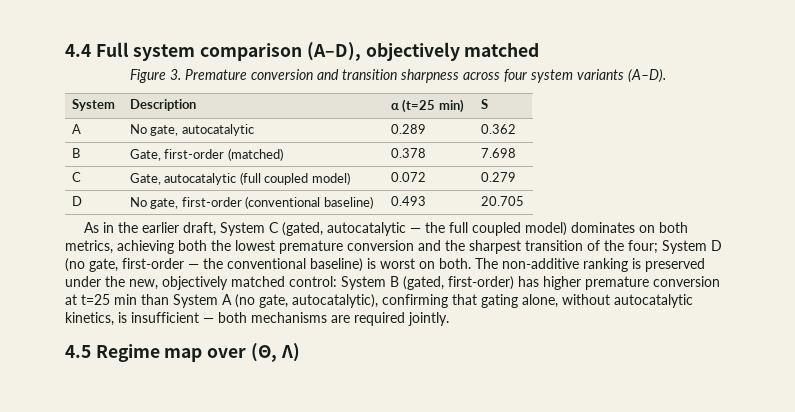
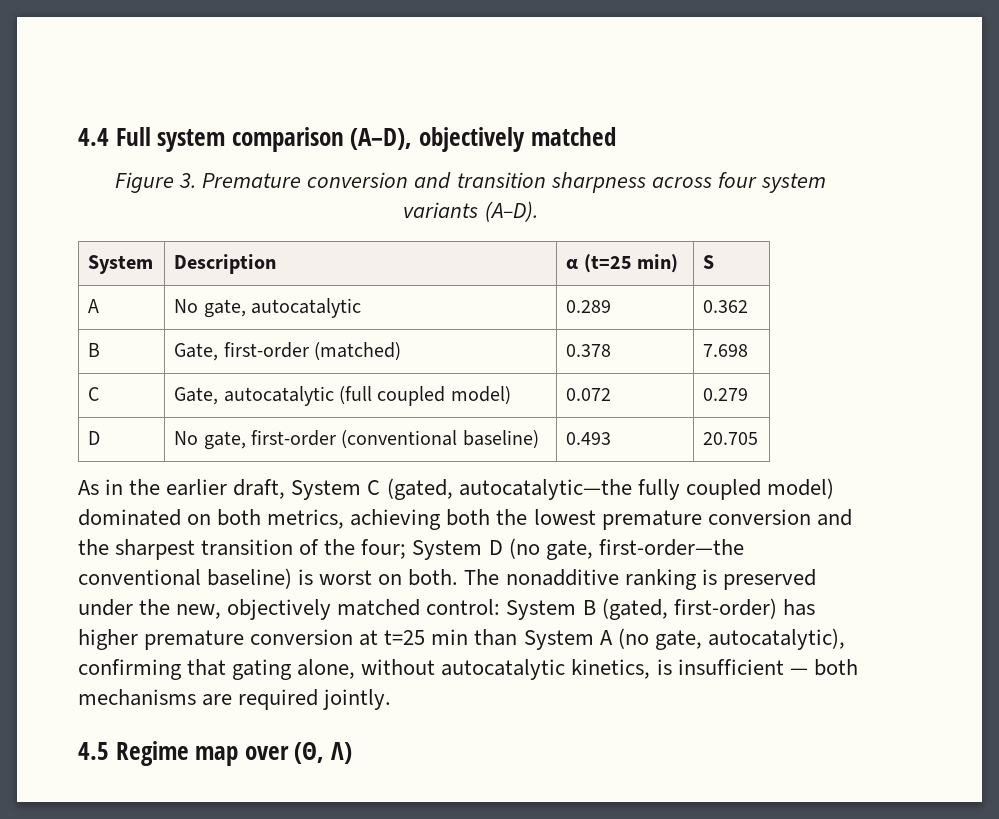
[327,222,636,236] autocatalytic — the full coupled model) dominates -> [458,478,834,500] [78,509,181,526] autocatalytic—the fully coupled model) dominated
[122,258,223,269] first-order — the -> [598,539,744,556] first-order—the
[502,258,579,269] non-additive -> [505,569,619,586] nonadditive

